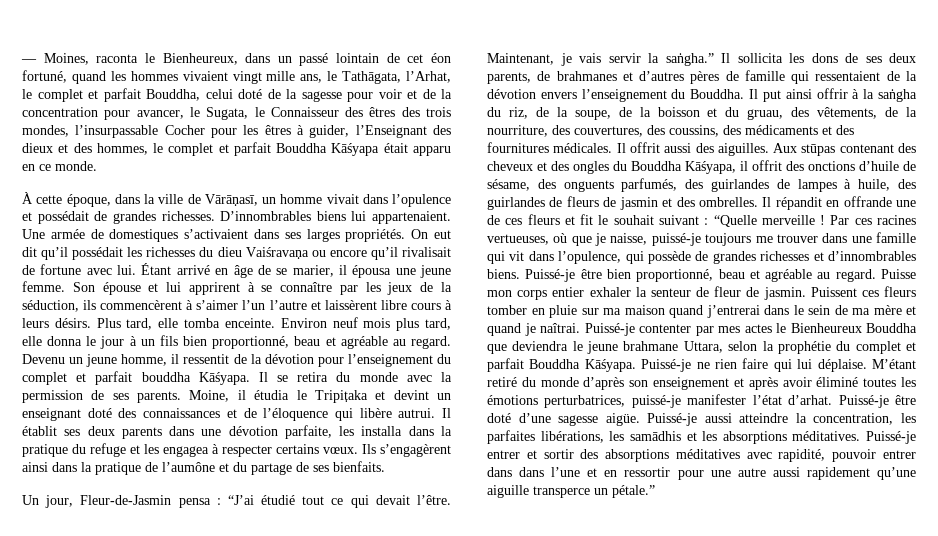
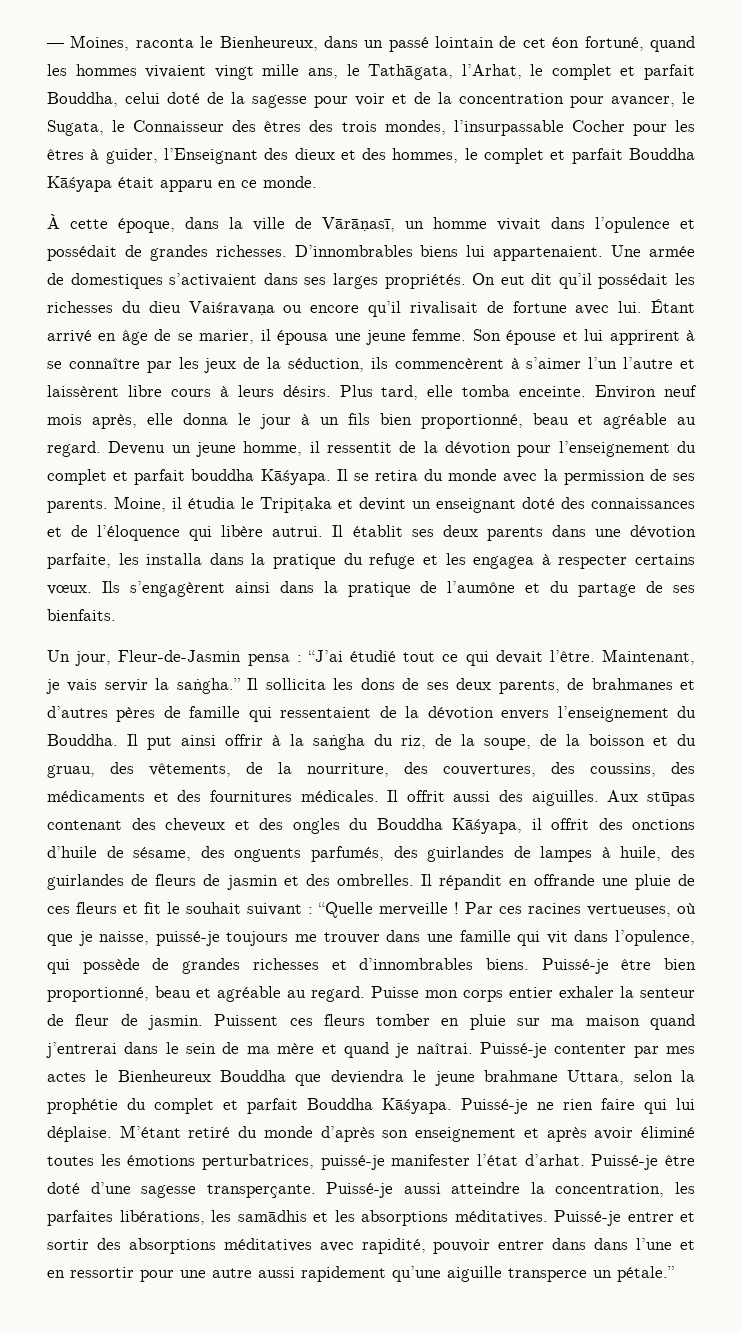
[396,318,451,331] plus tard, -> [92,414,137,429] après,
(916, 203) none -> [634,874,671,890] pluie
[605,413,640,426] aigüe. -> [206,1184,316,1198] transperçante.

